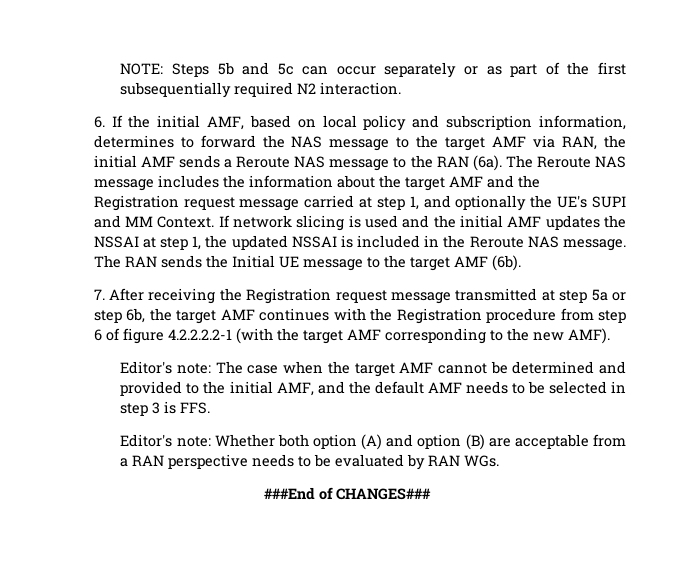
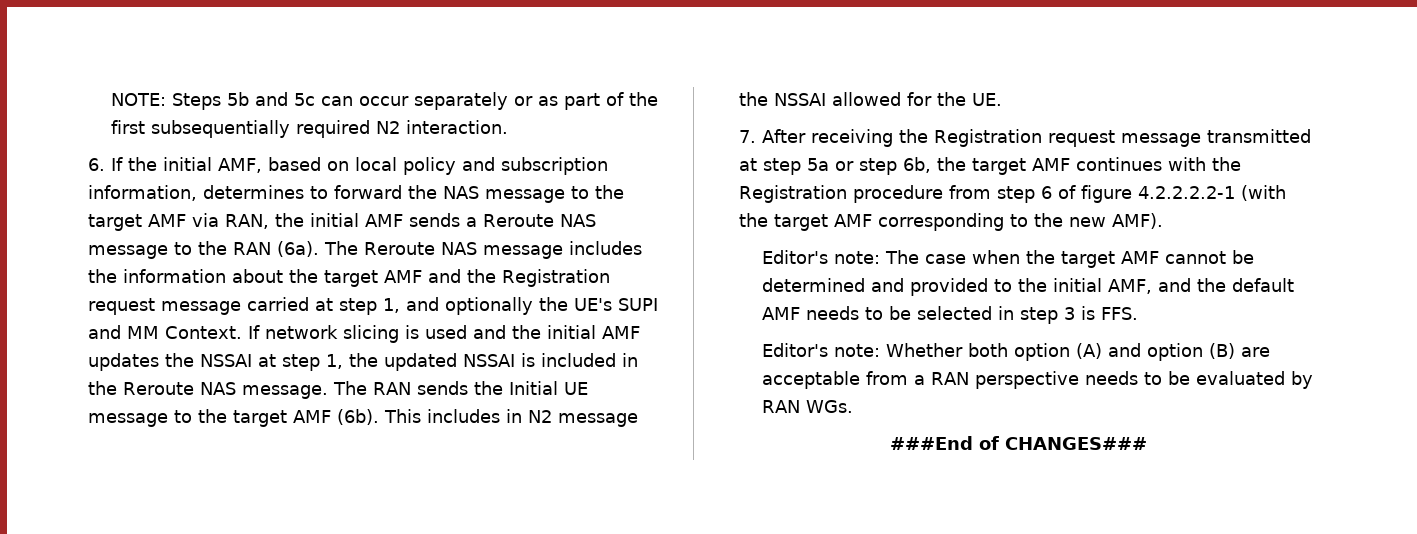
(521, 263) none -> [383,409,638,427] [738,92,1002,106] This includes in N2 message the NSSAI allowed for the UE.

